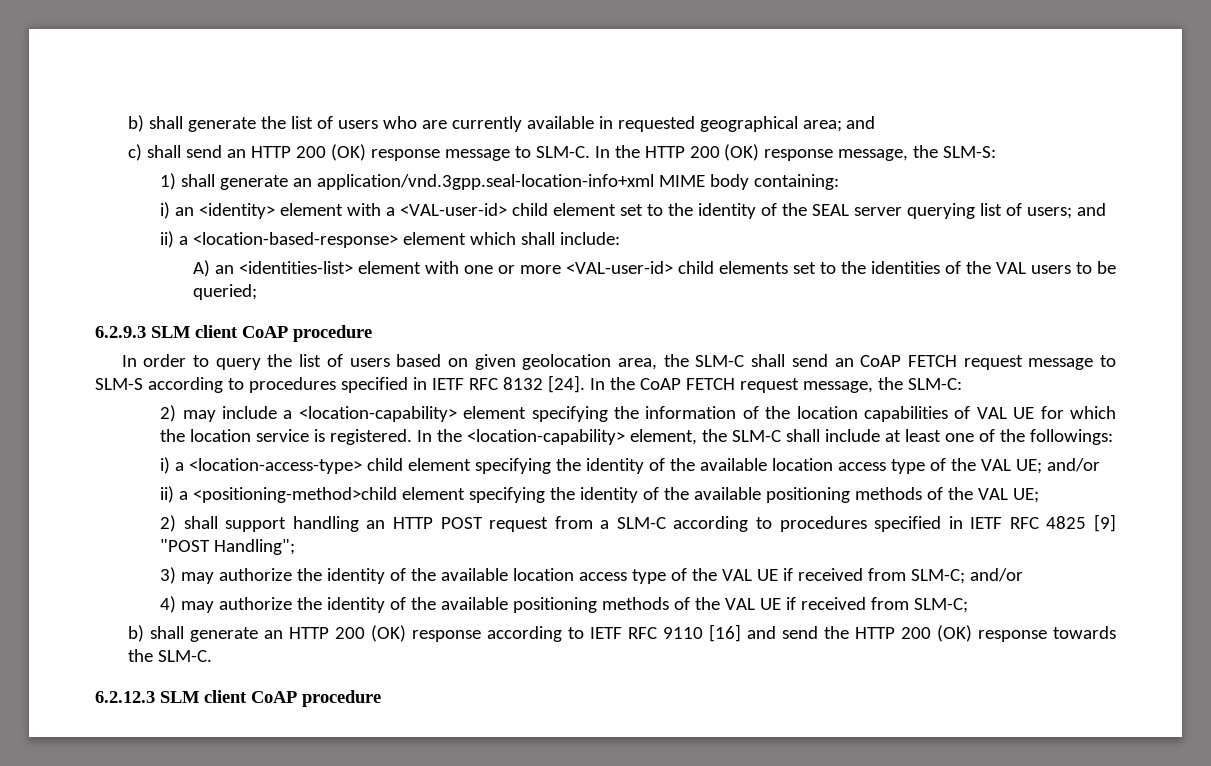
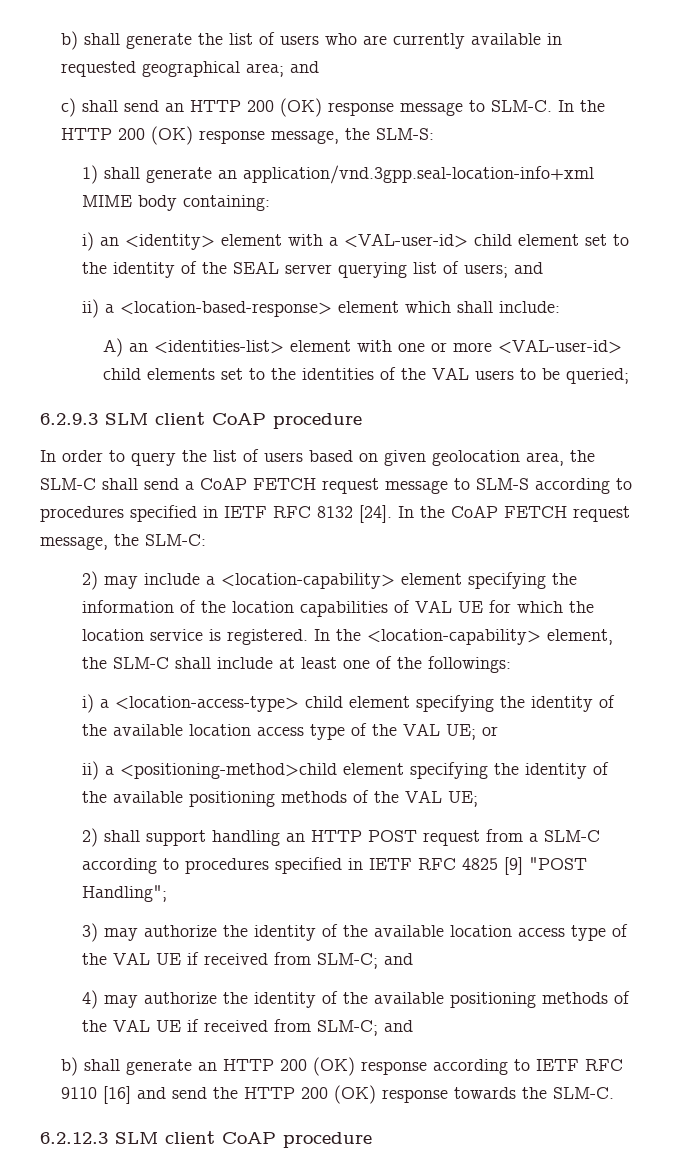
[834,358,854,367] an -> [185,481,194,490] a
[1047,458,1101,472] and/or -> [482,726,499,736] or
[970,568,1024,582] and/or -> [384,953,414,965] and
(969, 605) none -> [384,1020,414,1032] and

